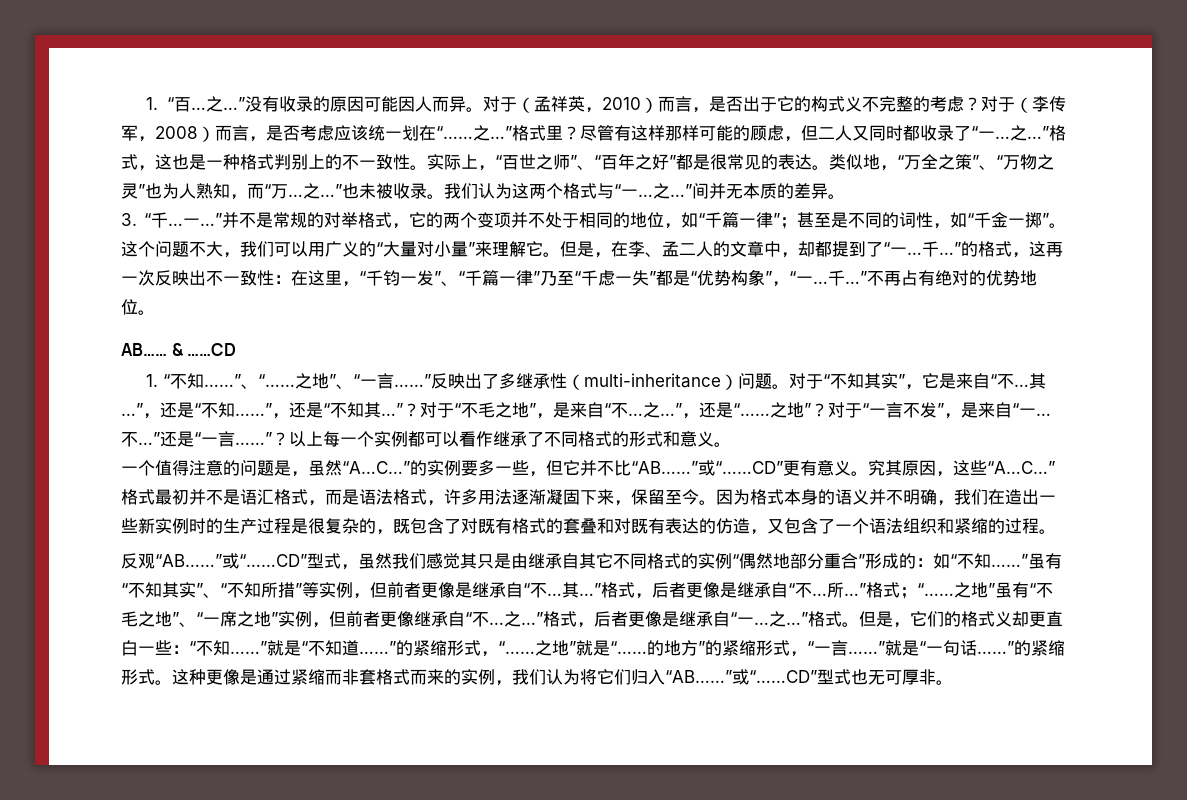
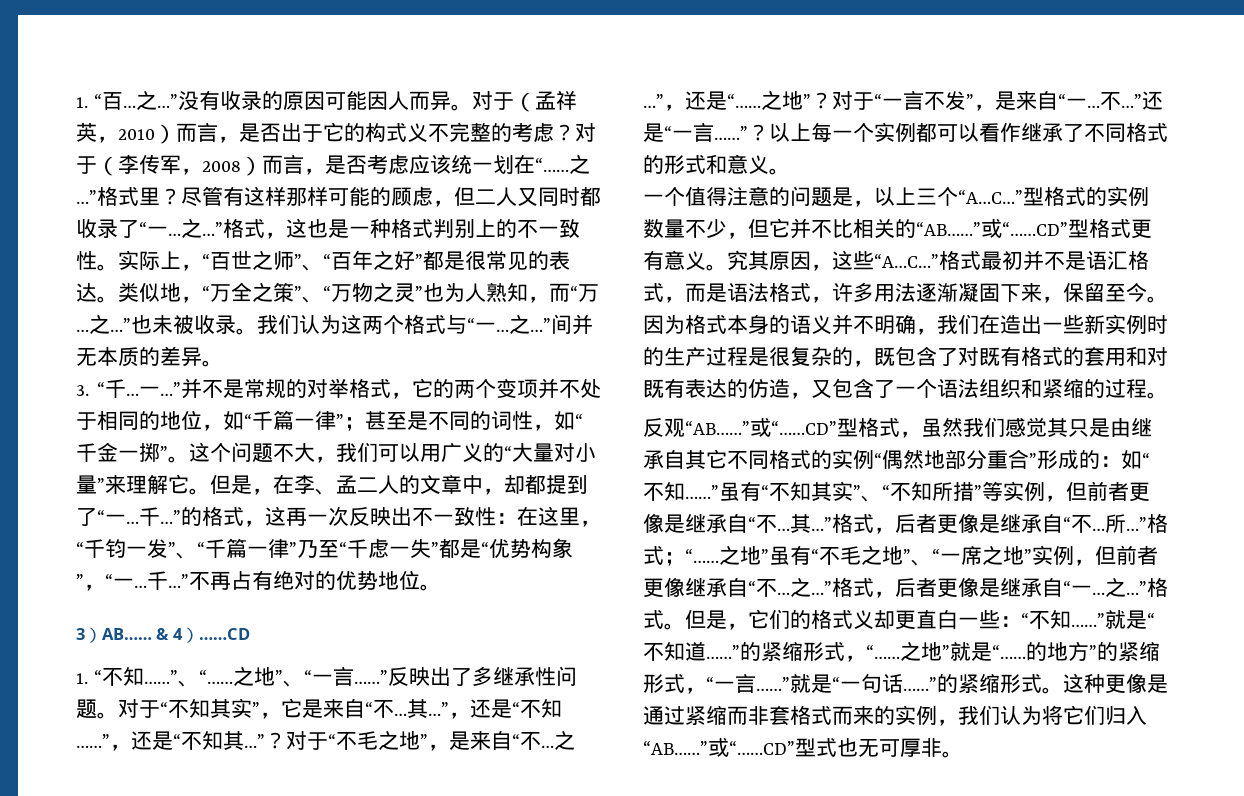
(155, 312) none -> [76,627,102,643] 3）
(184, 349) none -> [172,627,199,643] 4）
[567,373,739,390] （multi-inheritance） -> (556, 676) none
[308,460,529,476] 虽然“A…C…”的实例要多一些 -> [874,186,1149,207] [643,219,727,238] 以上三个“A…C…”型格式的实例数量不少
[631,460,783,476] “AB……”或“……CD” -> [853,218,1131,238] 相关的“AB……”或“……CD”型格式
[580,518,597,534] 叠 -> [1105,348,1126,366] 用
(324, 561) none -> [858,417,879,437] 格

